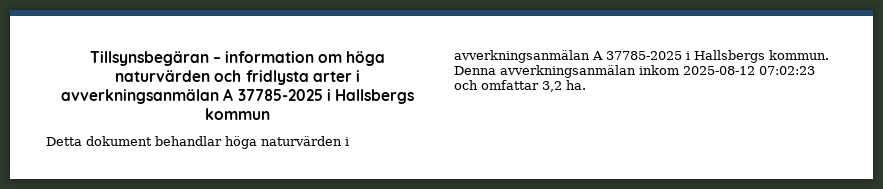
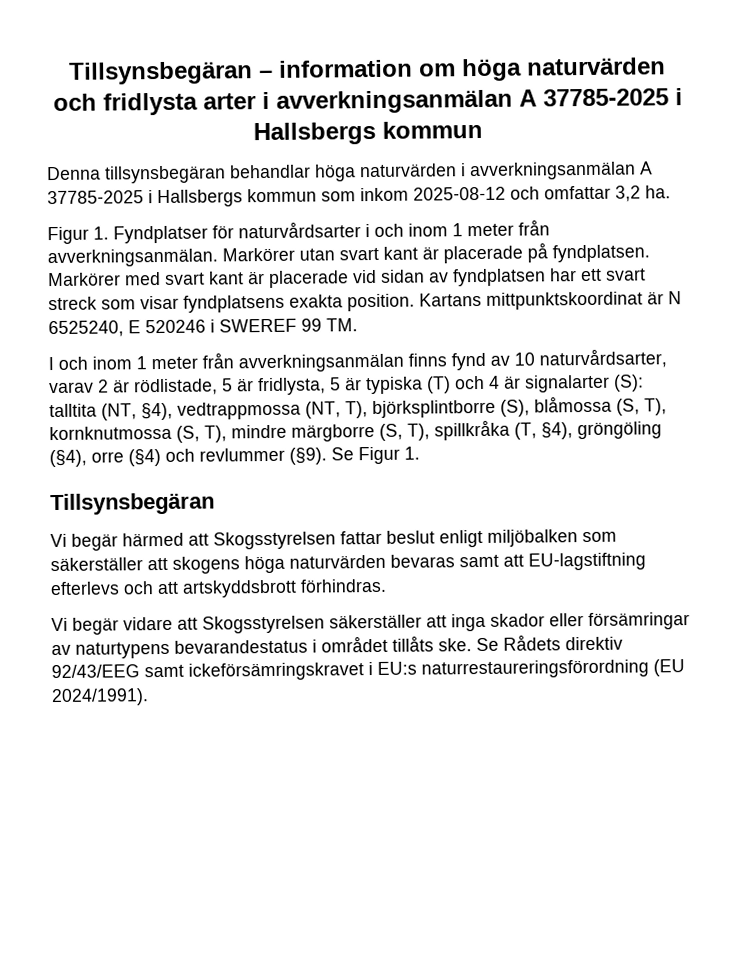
[46,136,152,146] Detta dokument -> [47,165,226,184] Denna tillsynsbegäran
[769,50,829,60] [454,65,636,78] kommun. Denna avverkningsanmälan -> [247,188,356,203] kommun som
[759,66,815,75] 07:02:23 -> (506, 193) none
(586, 85) none -> [47,219,550,245] [47,242,650,268] [48,268,646,288] [48,291,682,313] [48,318,358,338] [48,348,667,373] [49,374,644,396] [49,395,667,421] [49,419,662,443] [49,446,420,468] [50,492,215,516] [50,529,617,551] [50,552,646,574] [50,578,387,598] [51,612,690,635] [51,634,623,659] [51,659,685,681] [51,688,149,707] // Figur 1. Fyndplatser för naturvårdsarter i och inom 1 meter från avverkningsanmälan. Markörer utan svart kant är placerade på fyndplatsen. Markörer med svart kant är placerade vid sidan av fyndplatsen har ett svart streck som visar fyndplatsens exakta position. Kartans mittpunktskoordinat är N 6525240, E 520246 i SWEREF 99 TM. // I och inom 1 meter från avverkningsanmälan finns fynd av 10 naturvårdsarter, varav 2 är rödlistade, 5 är fridlysta, 5 är typiska (T) och 4 är signalarter (S): talltita (NT, §4), vedtrappmossa (NT, T), björksplintborre (S), blåmossa (S, T), kornknutmossa (S, T), mindre märgborre (S, T), spillkråka (T, §4), gröngöling (§4), orre (§4) och revlummer (§9). Se Figur 1. // Tillsynsbegäran // Vi begär härmed att Skogsstyrelsen fattar beslut enligt miljöbalken som säkerställer att skogens höga naturvärden bevaras samt att EU-lagstiftning efterlevs och att artskyddsbrott förhindras. // Vi begär vidare att Skogsstyrelsen säkerställer att inga skador eller försämringar av naturtypens bevarandestatus i området tillåts ske. Se Rådets direktiv 92/43/EEG samt ickeförsämringskravet i EU:s naturrestaureringsförordning (EU 2024/1991).

